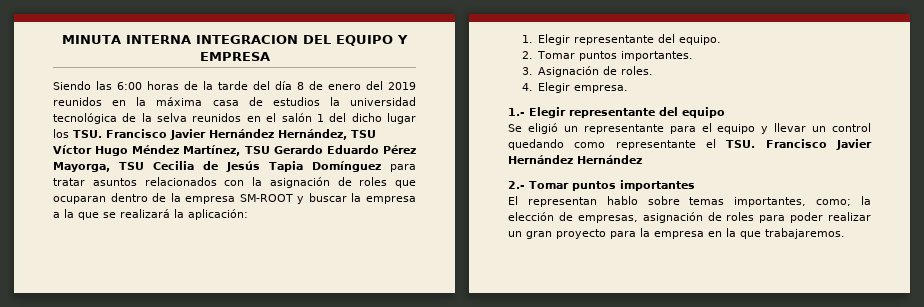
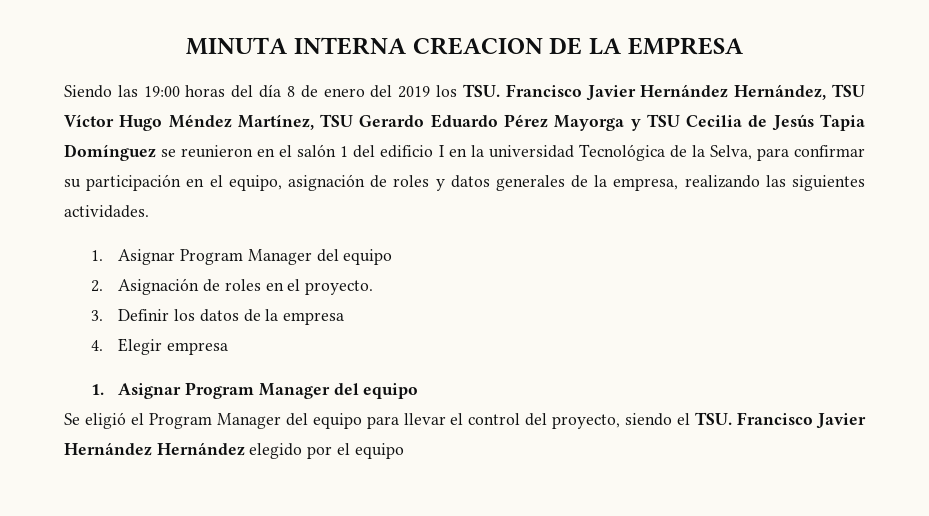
[196,35,408,46] INTEGRACION DEL EQUIPO Y -> [412,37,622,55] CREACION DE LA
[117,81,248,90] 6:00 horas de la tarde -> [143,85,226,97] 19:00 horas
[53,97,416,106] [53,113,417,124] reunidos en la máxima casa de estudios la universidad tecnológica de la selva reunidos en el salón 1 del dicho lugar -> (431, 92) none
[53,162,110,172] Mayorga, -> [554,115,641,131] Mayorga y
[390,164,416,172] [53,177,416,188] [53,193,416,204] [53,209,248,220] [521,34,722,45] [521,51,694,61] [521,66,654,77] [521,82,629,93] [508,107,725,118] [508,123,871,134] [508,139,696,150] para tratar asuntos relacionados con la asignación de roles que ocuparan dentro de la empresa SM-ROOT y buscar la empresa a la que se realizará la aplicación: // 1. Elegir representante del equipo. // 2. Tomar puntos importantes. // 3. Asignación de roles. // 4. Elegir empresa. // 1.- Elegir representante del equipo // Se eligió un representante para el equipo y llevar un control quedando como representante -> [161,144,865,161] [64,174,865,191] [64,205,149,218] [91,249,393,265] [91,278,373,295] [91,309,344,325] [91,338,229,355] [91,382,419,399] [64,412,673,429] se reunieron en el salón 1 del edificio I en la universidad Tecnológica de la Selva, para confirmar su participación en el equipo, asignación de roles y datos generales de la empresa, realizando las siguientes actividades. // 1. Asignar Program Manager del equipo // 2. Asignación de roles en el proyecto. // 3. Definir los datos de la empresa // 4. Elegir empresa // 1. Asignar Program Manager del equipo // Se eligió el Program Manager del equipo para llevar el control del proyecto, siendo
[508,180,695,191] [508,196,871,207] [508,212,871,223] [508,228,845,239] // 2.- Tomar puntos importantes // El representan hablo sobre temas importantes, como; la elección de empresas, asignación de roles para poder realizar un gran proyecto para la empresa en la que trabajaremos. -> [249,443,404,459] elegido por el equipo

